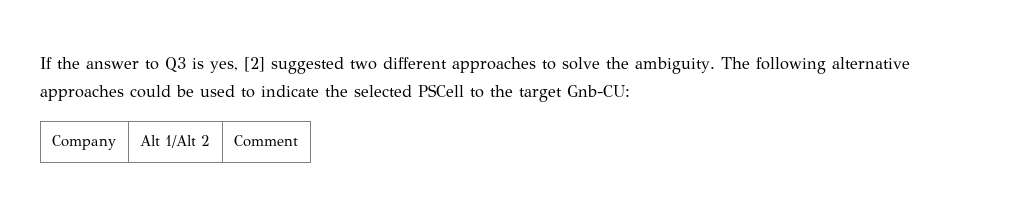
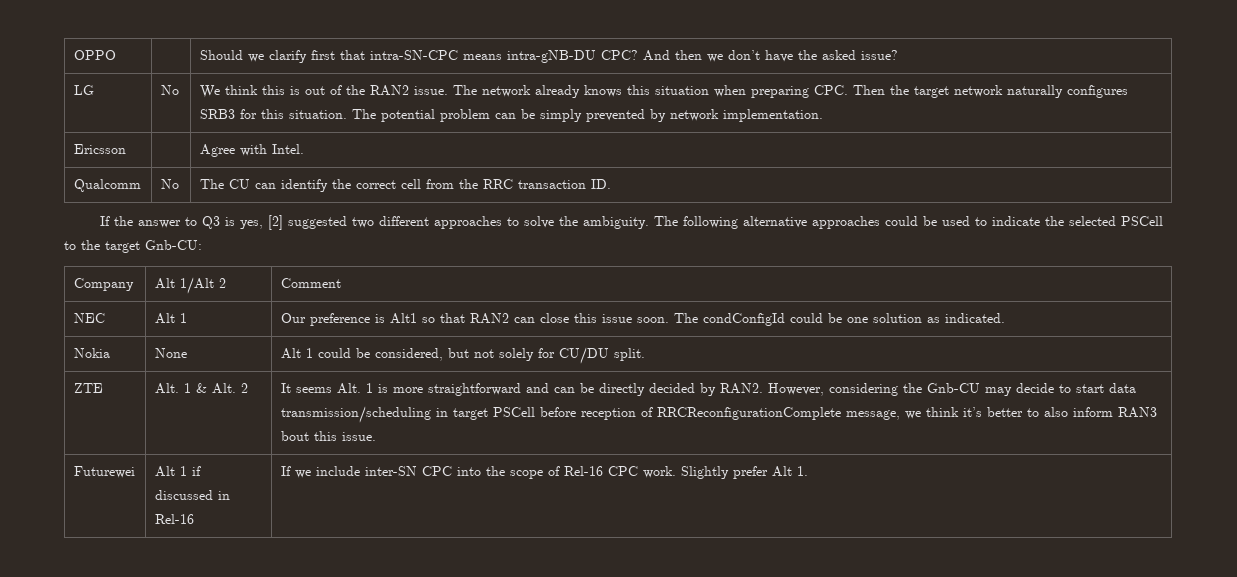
(40, 63) none -> [73,50,116,60] [199,50,898,63] [73,85,94,95] [160,85,179,95] [199,85,1128,98] [199,109,823,122] [73,144,126,154] [199,144,304,157] [73,179,141,192] [160,179,179,189] [199,179,611,192] OPPO | | Should we clarify first that intra-SN-CPC means intra-gNB-DU CPC? And then we don’t have the asked issue? // LG | No | We think this is out of the RAN2 issue. The network already knows this situation when preparing CPC. Then the target network naturally configures SRB3 for this situation. The potential problem can be simply prevented by network implementation. // Ericsson | | Agree with Intel. // Qualcomm | No | The CU can identify the correct cell from the RRC transaction ID. //
(298, 141) none -> [73,313,105,323] [154,313,187,324] [280,313,1005,326] [73,348,110,358] [154,348,187,358] [280,347,645,364] [73,383,103,393] [154,383,248,394] [280,383,1136,396] [280,406,1157,423] [280,431,376,441] [73,466,135,478] [154,466,201,477] [154,490,230,500] [154,514,194,524] [280,466,808,479] // NEC | Alt 1 | Our preference is Alt1 so that RAN2 can close this issue soon. The condConfigId could be one solution as indicated. // Nokia | None | Alt 1 could be considered, but not solely for CU/DU split. // ZTE | Alt. 1 & Alt. 2 | It seems Alt. 1 is more straightforward and can be directly decided by RAN2. However, considering the Gnb-CU may decide to start data transmission/scheduling in target PSCell before reception of RRCReconfigurationComplete message, we think it’s better to also inform RAN3 bout this issue. // Futurewei | Alt 1 if discussed in Rel-16 | If we include inter-SN CPC into the scope of Rel-16 CPC work. Slightly prefer Alt 1.

